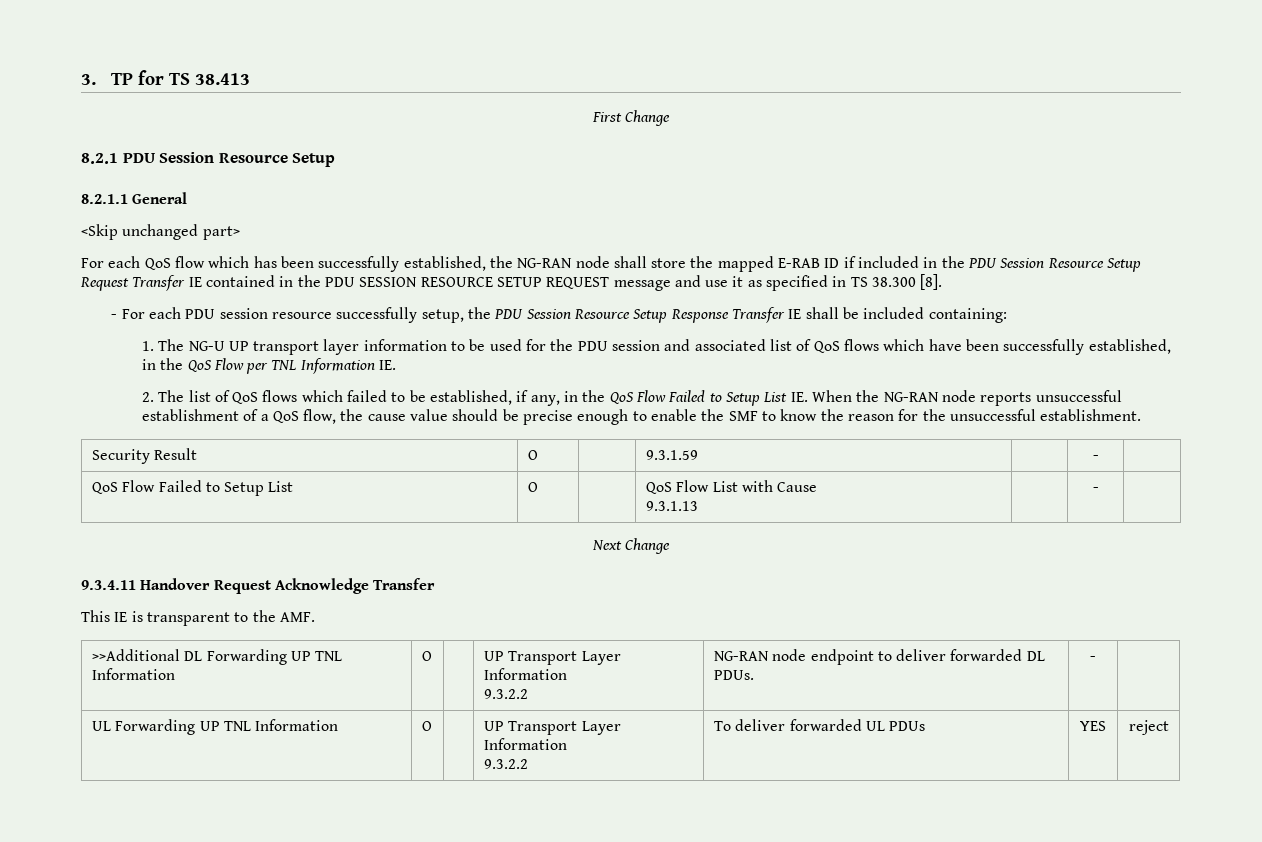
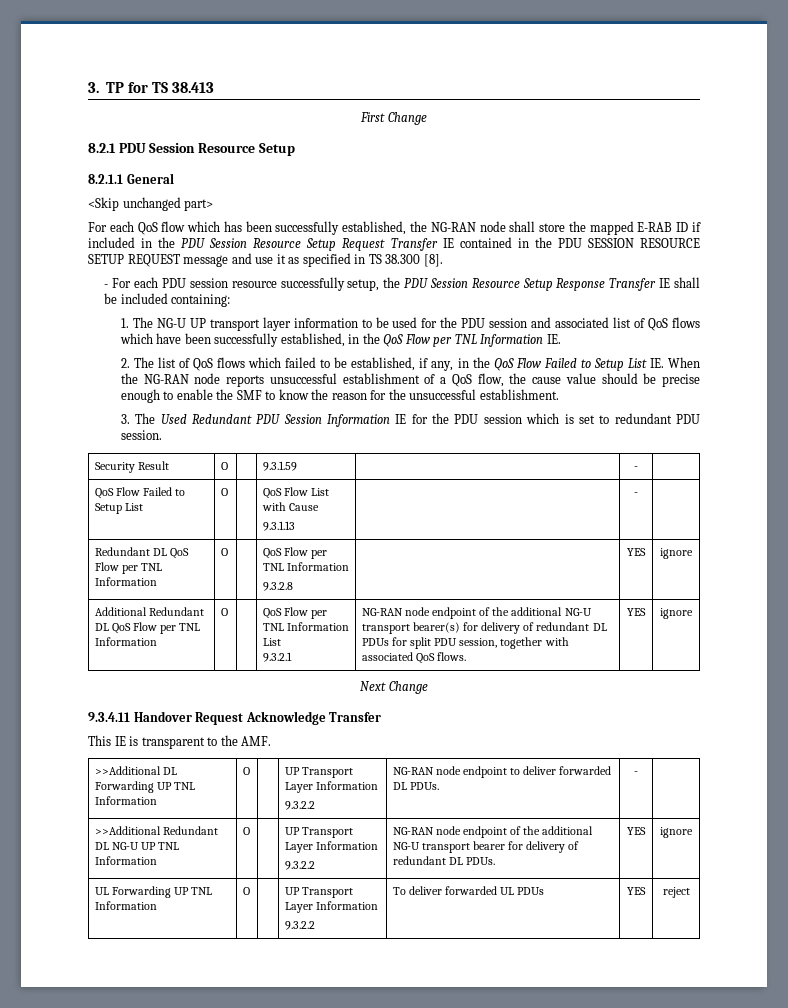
(1142, 415) none -> [120,413,700,427] [120,430,162,440] // 3. The Used Redundant PDU Session Information IE for the PDU session which is set to redundant PDU session.
(1099, 489) none -> [94,547,190,559] [94,562,163,574] [94,577,157,586] [220,548,228,556] [262,547,328,559] [262,562,350,571] [262,582,293,591] [627,548,646,556] [660,548,693,559] [94,607,205,616] [94,622,201,634] [94,637,157,646] [220,608,228,616] [262,607,328,619] [262,622,350,631] [262,638,281,646] [262,652,292,662] [361,607,592,619] [361,622,607,634] [361,637,569,649] [361,652,467,664] [627,608,646,616] [660,608,693,619] // Redundant DL QoS Flow per TNL Information | O | | QoS Flow per TNL Information // 9.3.2.8 | | YES | ignore // Additional Redundant DL QoS Flow per TNL Information | O | | QoS Flow per TNL Information List // 9.3.2.1 | NG-RAN node endpoint of the additional NG-U transport bearer(s) for delivery of redundant DL PDUs for split PDU session, together with associated QoS flows. | YES | ignore
(1096, 658) none -> [94,826,219,835] [94,842,180,850] [94,856,157,865] [242,827,250,835] [284,827,354,838] [284,841,379,853] [284,861,315,870] [392,826,594,838] [392,841,580,853] [392,856,496,865] [627,827,646,835] [660,827,693,838] // >>Additional Redundant DL NG-U UP TNL Information | O | | UP Transport Layer Information // 9.3.2.2 | NG-RAN node endpoint of the additional NG-U transport bearer for delivery of redundant DL PDUs. | YES | ignore

